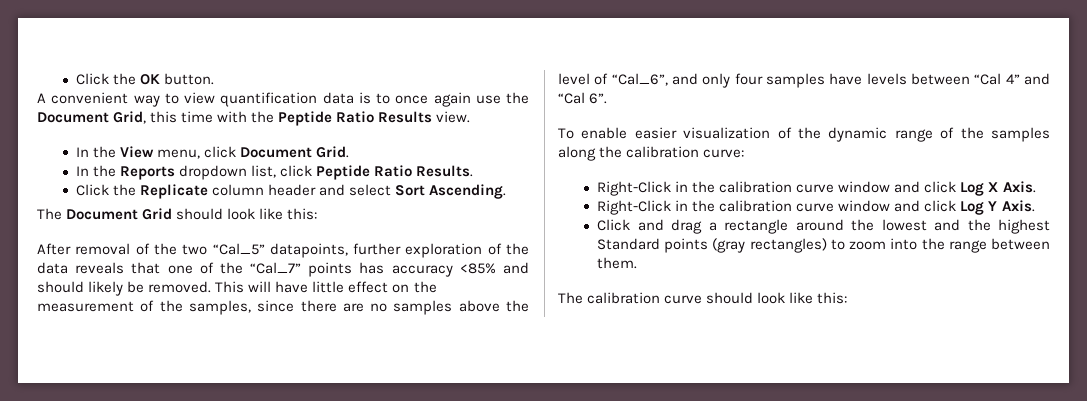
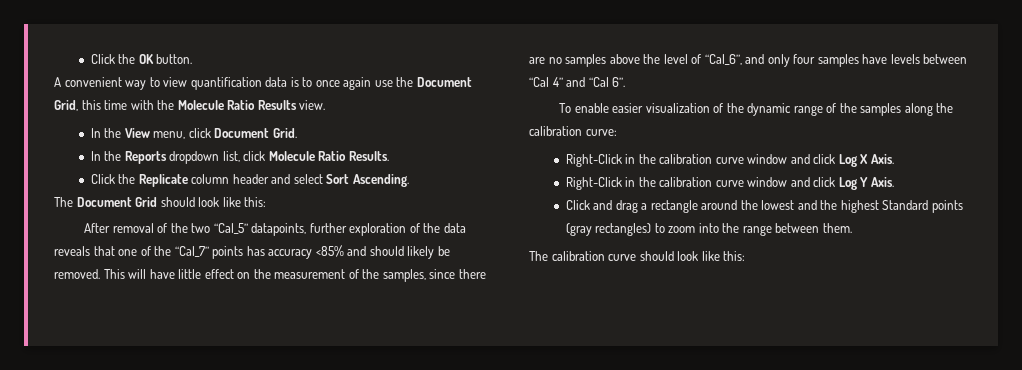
[278,111,333,126] Peptide -> [177,100,224,110] Molecule
[316,165,371,180] Peptide -> [268,151,315,161] Molecule

